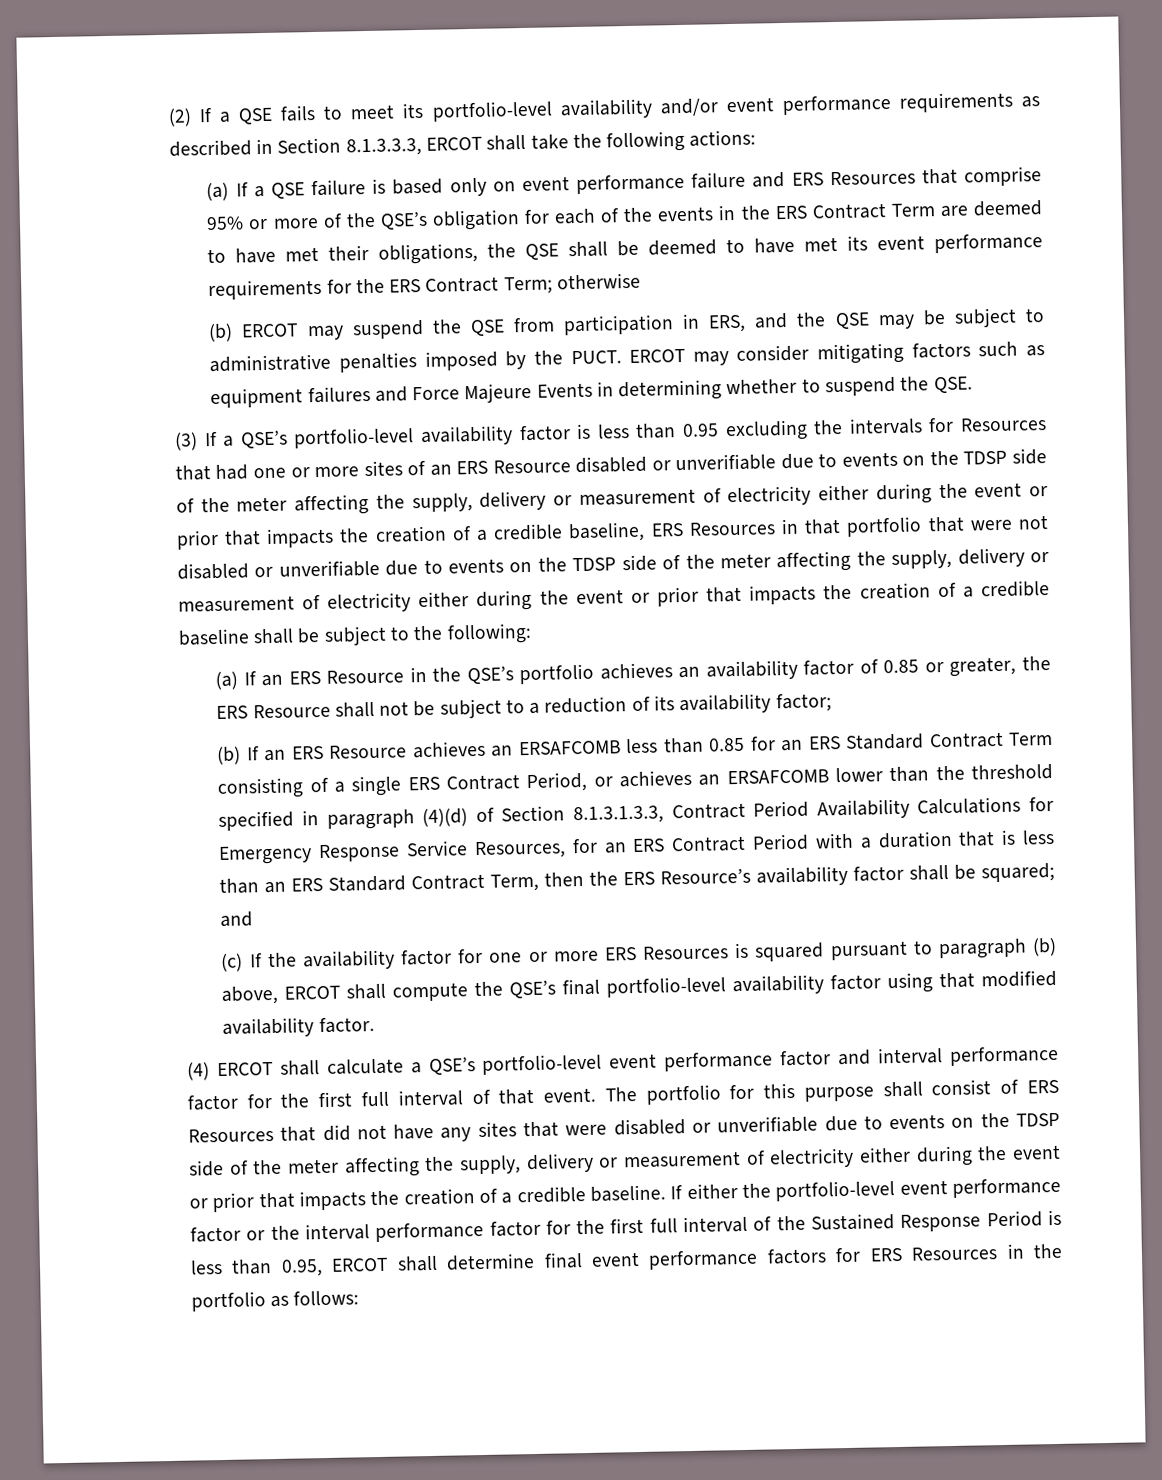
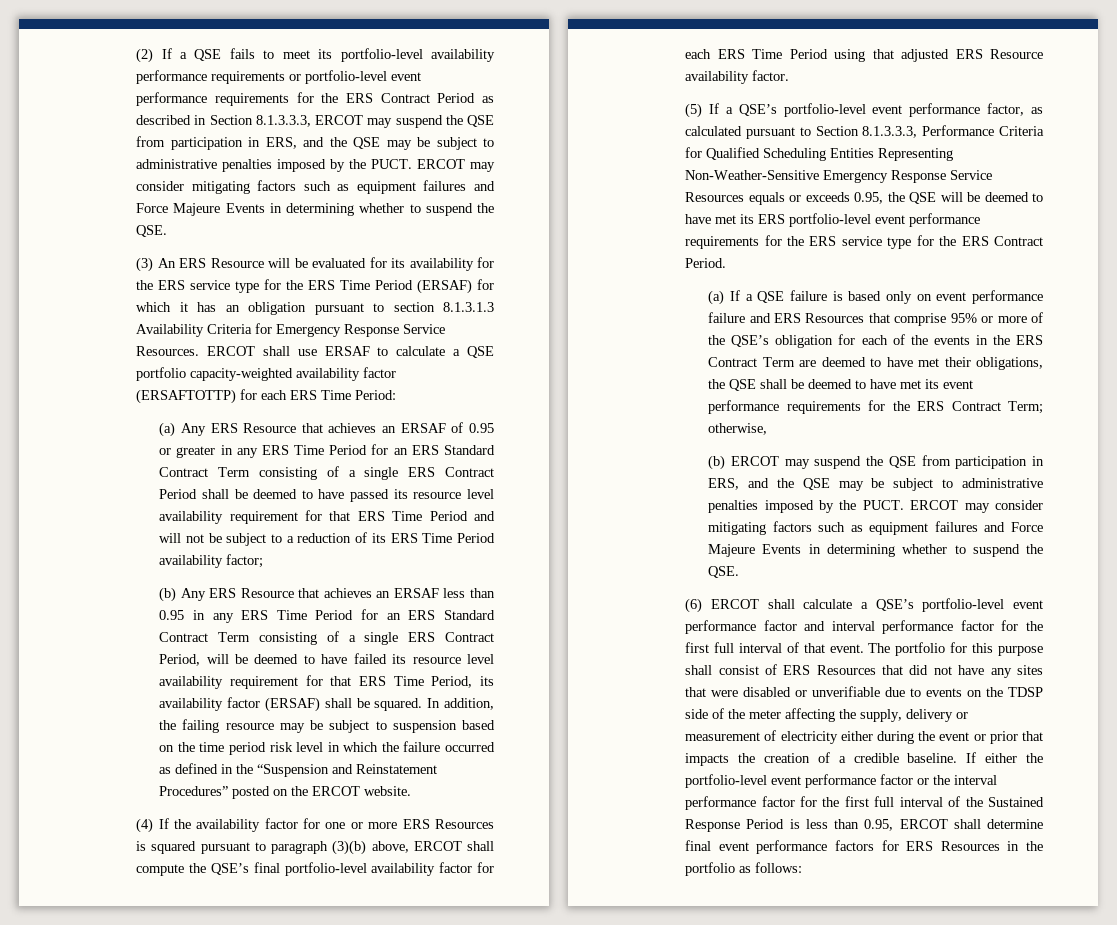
[659,91,1013,117] and/or event performance requirements -> [136,70,422,84] [136,92,476,106] performance requirements or portfolio-level event performance requirements for the ERS Contract Period
[486,129,757,153] shall take the following actions: -> [367,115,494,128] [136,136,494,150] [136,159,496,172] [136,180,496,194] [136,203,494,216] [136,225,168,237] [136,257,494,272] [136,279,494,294] [136,302,494,315] [136,323,446,337] [136,346,494,358] [136,367,397,381] [136,389,397,404] [159,422,494,437] [159,444,496,458] [159,466,494,480] [159,489,494,502] [159,510,495,524] [159,532,495,546] [159,554,264,568] [159,587,495,602] [159,609,495,623] [159,631,494,645] [159,653,495,666] [159,675,494,689] [159,697,494,712] [159,719,495,733] [159,741,495,755] [159,763,438,777] [159,786,412,799] [136,818,494,833] [136,840,494,855] [136,862,494,876] [685,49,1043,62] [685,70,790,84] [685,103,1043,118] [685,125,1044,139] [685,147,954,161] [685,170,993,183] [685,192,1043,205] [685,213,981,227] [685,235,1043,249] [685,258,727,268] may suspend the QSE from participation in ERS, and the QSE may be subject to administrative penalties imposed by the PUCT. ERCOT may consider mitigating factors such as equipment failures and Force Majeure Events in determining whether to suspend the QSE. // (3) An ERS Resource will be evaluated for its availability for the ERS service type for the ERS Time Period (ERSAF) for which it has an obligation pursuant to section 8.1.3.1.3 Availability Criteria for Emergency Response Service Resources. ERCOT shall use ERSAF to calculate a QSE portfolio capacity-weighted availability factor (ERSAFTOTTP) for each ERS Time Period: // (a) Any ERS Resource that achieves an ERSAF of 0.95 or greater in any ERS Time Period for an ERS Standard Contract Term consisting of a single ERS Contract Period shall be deemed to have passed its resource level availability requirement for that ERS Time Period and will not be subject to a reduction of its ERS Time Period availability factor; // (b) Any ERS Resource that achieves an ERSAF less than 0.95 in any ERS Time Period for an ERS Standard Contract Term consisting of a single ERS Contract Period, will be deemed to have failed its resource level availability requirement for that ERS Time Period, its availability factor (ERSAF) shall be squared. In addition, the failing resource may be subject to suspension based on the time period risk level in which the failure occurred as defined in the “Suspension and Reinstatement Procedures” posted on the ERCOT website. // (4) If the availability factor for one or more ERS Resources is squared pursuant to paragraph (3)(b) above, ERCOT shall compute the QSE’s final portfolio-level availability factor for each ERS Time Period using that adjusted ERS Resource availability factor. // (5) If a QSE’s portfolio-level event performance factor, as calculated pursuant to Section 8.1.3.3.3, Performance Criteria for Qualified Scheduling Entities Representing Non-Weather-Sensitive Emergency Response Service Resources equals or exceeds 0.95, the QSE will be deemed to have met its ERS portfolio-level event performance requirements for the ERS service type for the ERS Contract Period.
[556,272,641,290] otherwise -> [708,423,768,435] otherwise,
[174,417,1047,451] [174,447,1048,481] [175,482,1049,516] [175,514,1049,550] [176,547,1049,580] [177,579,1050,613] [177,622,532,646] [215,655,1052,690] [216,693,832,719] [217,731,1053,765] [217,763,1054,799] [218,796,1054,831] [218,829,1056,865] [219,862,1056,894] [220,911,254,927] [221,937,1057,972] [221,969,1058,1005] [222,1017,375,1038] [186,1062,210,1081] (3) If a QSE’s portfolio-level availability factor is less than 0.95 excluding the intervals for Resources that had one or more sites of an ERS Resource disabled or unverifiable due to events on the TDSP side of the meter affecting the supply, delivery or measurement of electricity either during the event or prior that impacts the creation of a credible baseline, ERS Resources in that portfolio that were not disabled or unverifiable due to events on the TDSP side of the meter affecting the supply, delivery or measurement of electricity either during the event or prior that impacts the creation of a credible baseline shall be subject to the following: // (a) If an ERS Resource in the QSE’s portfolio achieves an availability factor of 0.85 or greater, the ERS Resource shall not be subject to a reduction of its availability factor; // (b) If an ERS Resource achieves an ERSAFCOMB less than 0.85 for an ERS Standard Contract Term consisting of a single ERS Contract Period, or achieves an ERSAFCOMB lower than the threshold specified in paragraph (4)(d) of Section 8.1.3.1.3.3, Contract Period Availability Calculations for Emergency Response Service Resources, for an ERS Contract Period with a duration that is less than an ERS Standard Contract Term, then the ERS Resource’s availability factor shall be squared; and // (c) If the availability factor for one or more ERS Resources is squared pursuant to paragraph (b) above, ERCOT shall compute the QSE’s final portfolio-level availability factor using that modified availability factor. // (4) -> [685,598,703,613] (6)

